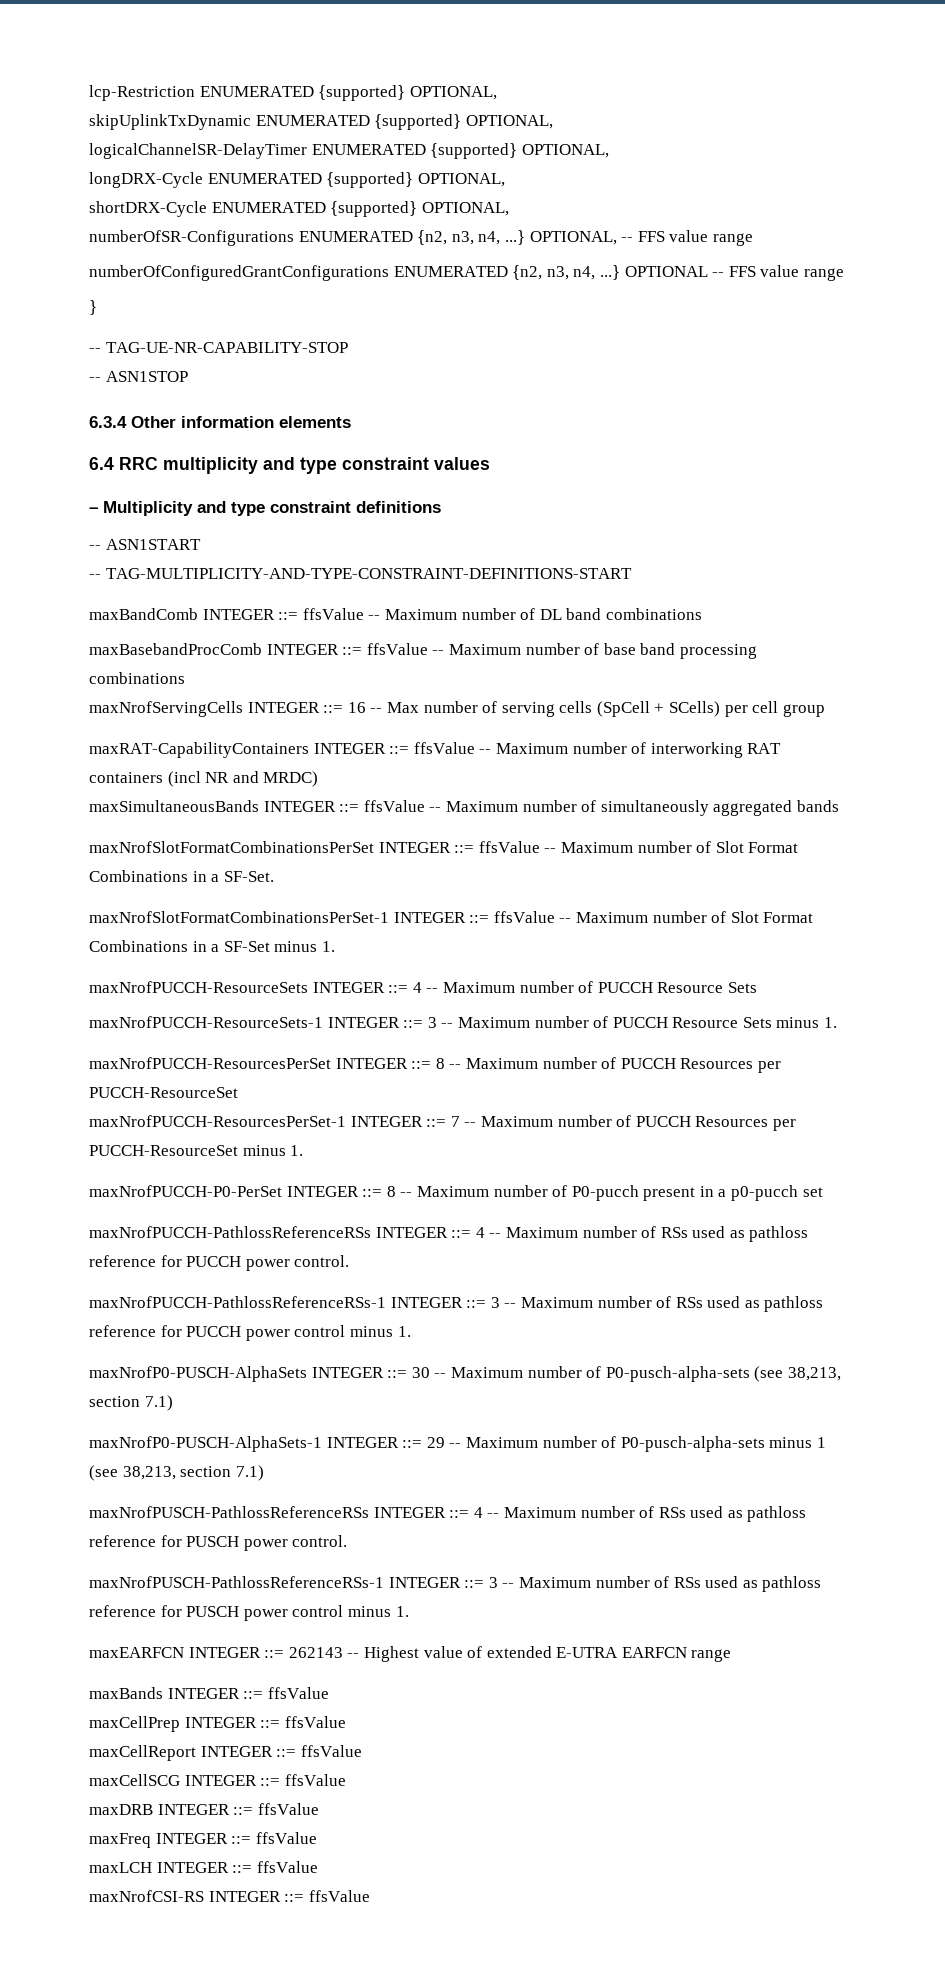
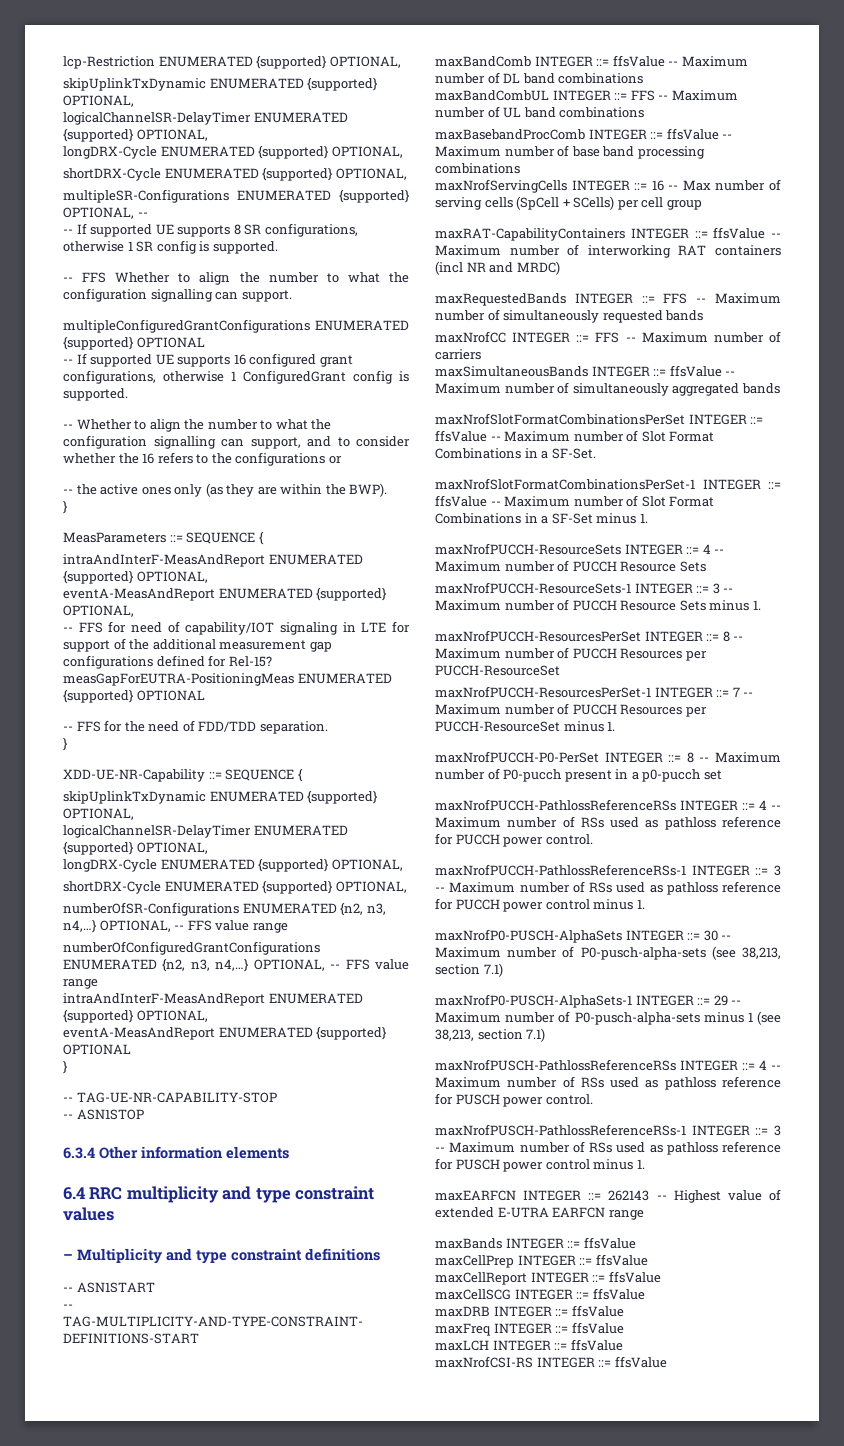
(509, 209) none -> [63,189,410,203] [63,207,148,219] [63,223,358,237] [63,240,278,254] [63,272,409,285] [63,288,292,302] [63,319,409,333] [63,336,205,350] [63,353,353,367] [63,370,409,384] [63,388,128,401] [63,419,332,432] [63,435,410,449] [63,452,342,466] [63,483,388,497] [63,500,68,514] [63,531,264,545] [63,554,363,567] [63,570,208,584] [63,587,388,601] [63,605,134,617] [63,621,411,635] [63,638,332,652] [63,655,272,669] [63,673,392,686] [63,689,205,703] [63,720,328,734] [63,737,68,751] [63,768,303,782] [63,790,379,804] [63,808,134,820] [63,825,348,838] [63,841,208,855] [63,858,403,872] [63,880,407,894] // multipleSR-Configurations ENUMERATED {supported} OPTIONAL, -- // -- If supported UE supports 8 SR configurations, otherwise 1 SR config is supported. // -- FFS Whether to align the number to what the configuration signalling can support. // multipleConfiguredGrantConfigurations ENUMERATED {supported} OPTIONAL // -- If supported UE supports 16 configured grant configurations, otherwise 1 ConfiguredGrant config is supported. // -- Whether to align the number to what the configuration signalling can support, and to consider whether the 16 refers to the configurations or // -- the active ones only (as they are within the BWP). // } // MeasParameters ::= SEQUENCE { // intraAndInterF-MeasAndReport ENUMERATED {supported} OPTIONAL, // eventA-MeasAndReport ENUMERATED {supported} OPTIONAL, // -- FFS for need of capability/IOT signaling in LTE for support of the additional measurement gap configurations defined for Rel-15? measGapForEUTRA-PositioningMeas ENUMERATED {supported} OPTIONAL // -- FFS for the need of FDD/TDD separation. // } // XDD-UE-NR-Capability ::= SEQUENCE { // skipUplinkTxDynamic ENUMERATED {supported} OPTIONAL, // logicalChannelSR-DelayTimer ENUMERATED {supported} OPTIONAL, // longDRX-Cycle ENUMERATED {supported} OPTIONAL, // shortDRX-Cycle ENUMERATED {supported} OPTIONAL,
[478,230,525,245] n4, ...} -> [63,919,97,933] n4,…}
[573,265,844,281] n4, ...} OPTIONAL -- FFS value range -> [215,958,409,972] [63,979,98,989] [63,993,363,1006] [63,1009,208,1023] [63,1026,388,1040] [63,1044,131,1055] n4,…} OPTIONAL, -- FFS value range // intraAndInterF-MeasAndReport ENUMERATED {supported} OPTIONAL, // eventA-MeasAndReport ENUMERATED {supported} OPTIONAL
(702, 614) none -> [435,90,738,101] [435,106,645,118] // maxBandCombUL INTEGER ::= FFS -- Maximum number of UL band combinations
(319, 779) none -> [435,293,781,306] [435,309,704,323] [435,331,781,343] [435,349,481,360] // maxRequestedBands INTEGER ::= FFS -- Maximum number of simultaneously requested bands // maxNrofCC INTEGER ::= FFS -- Maximum number of carriers

